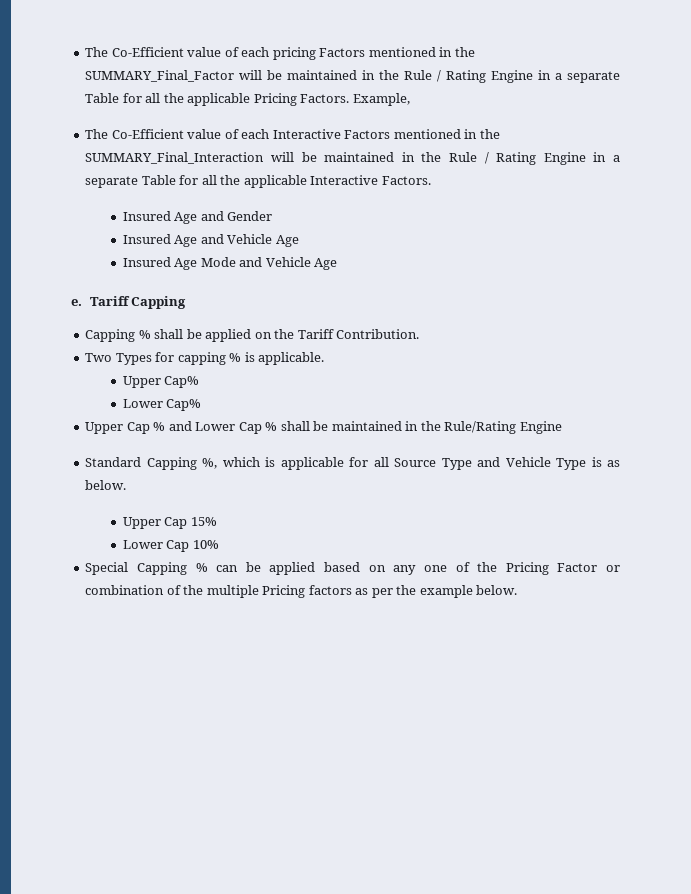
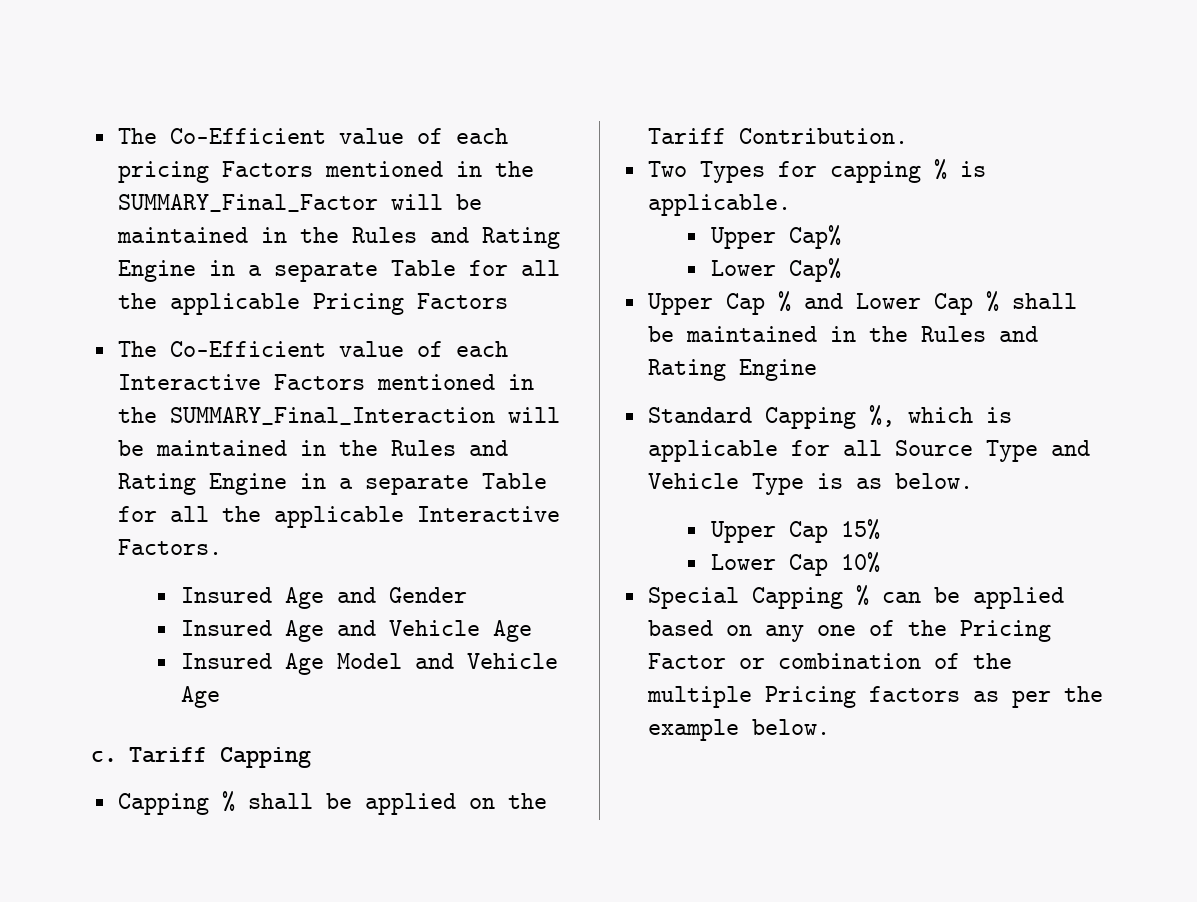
[404,70,442,82] Rule / -> [351,227,469,243] Rules and
[300,93,410,106] Factors. Example, -> [416,293,508,309] Factors
[448,152,489,164] Rule / -> [390,440,508,456] Rules and
[200,257,338,270] [71,299,82,306] Mode and Vehicle Age // e. -> [336,653,558,669] [180,686,220,708] [91,751,117,762] Model and Vehicle Age // c.
[444,421,517,434] Rule/Rating -> [920,326,1038,342] [647,359,726,381] Rules and Rating

